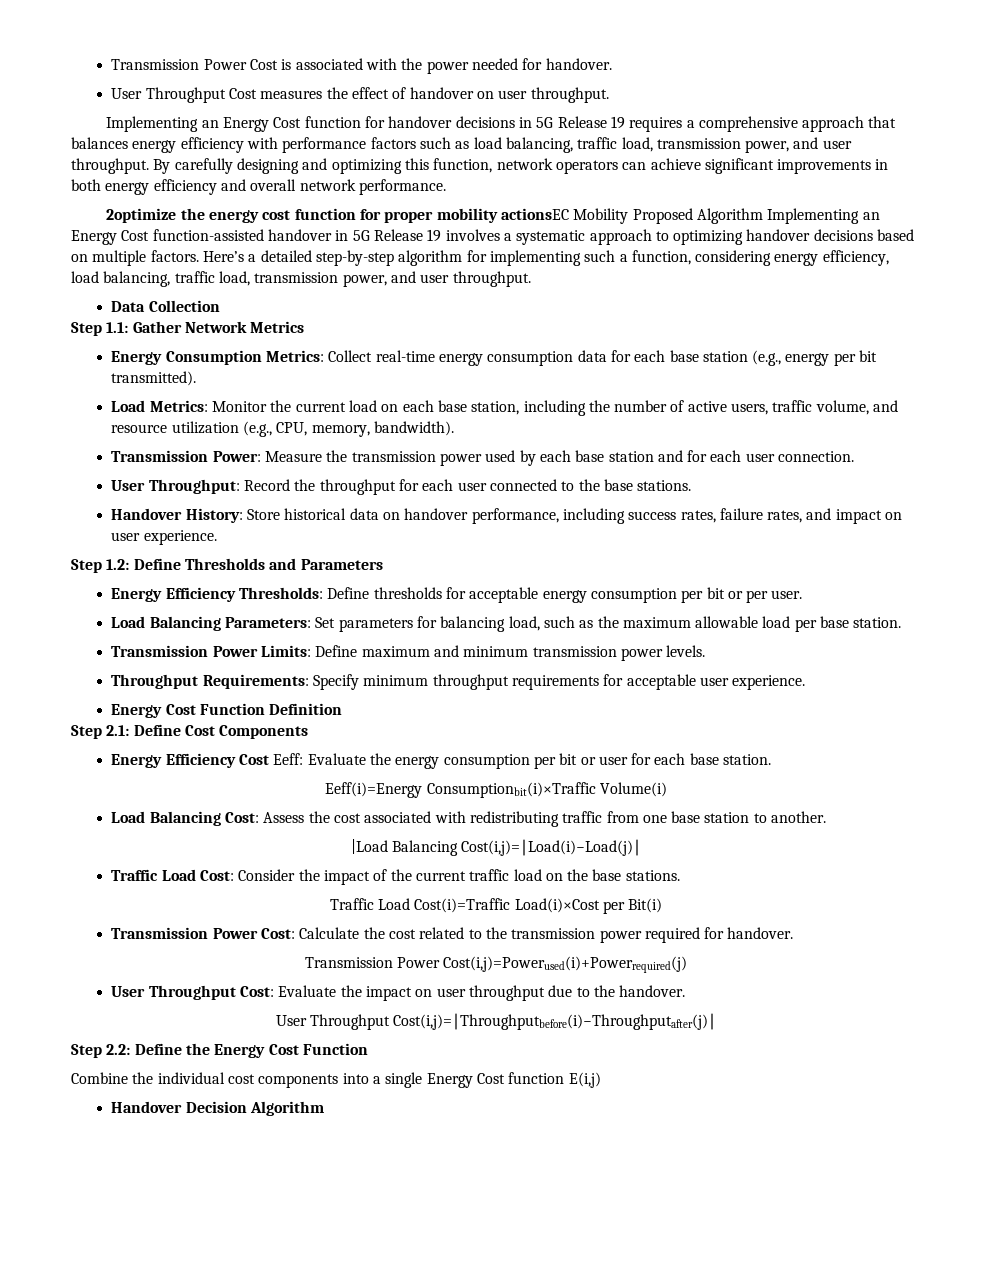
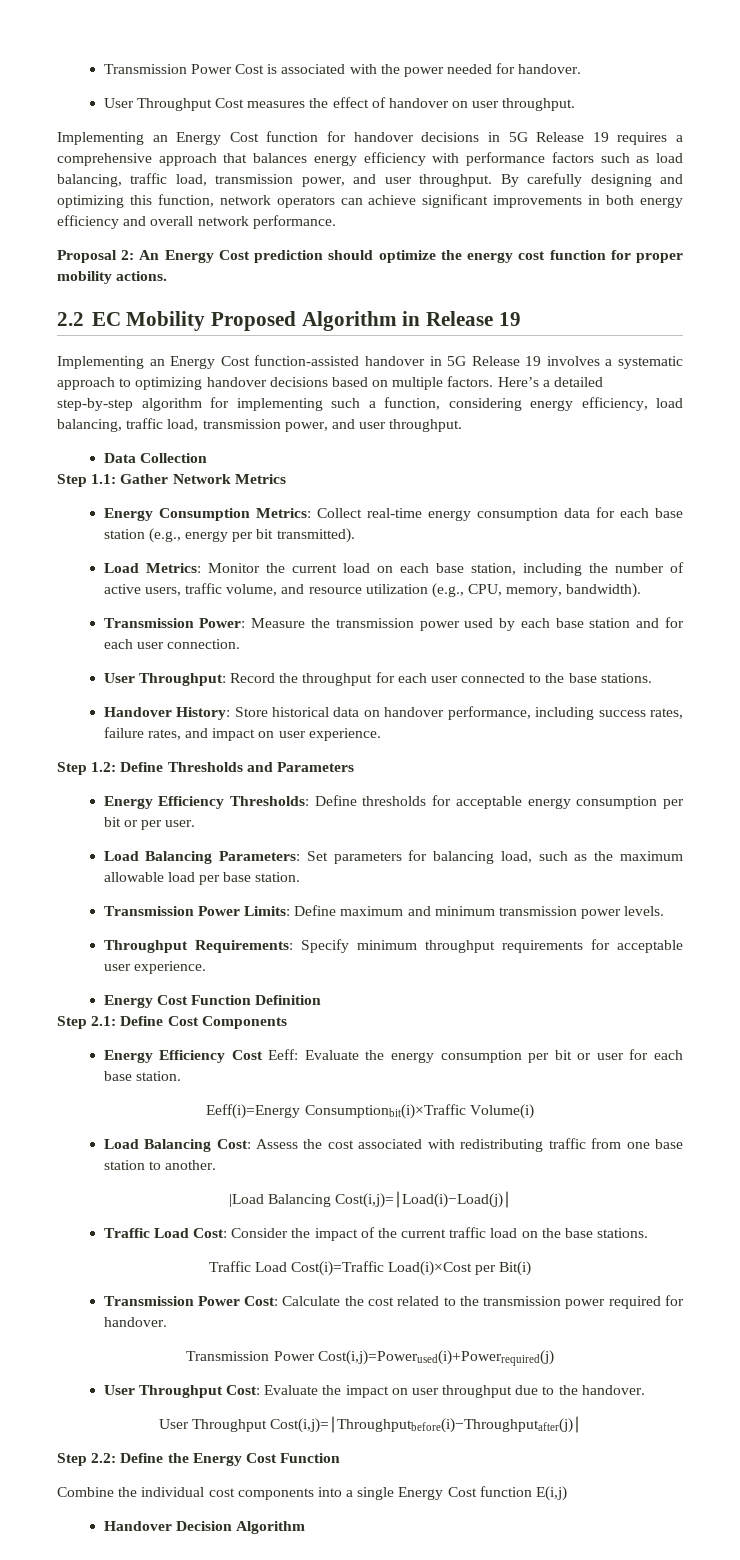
[106,208,177,223] 2optimize -> [57,250,436,263] Proposal 2: An Energy Cost prediction should optimize
[500,208,763,224] actionsEC Mobility Proposed Algorithm -> [116,271,168,281] [57,311,521,331] actions. // 2.2 EC Mobility Proposed Algorithm in Release 19 //

